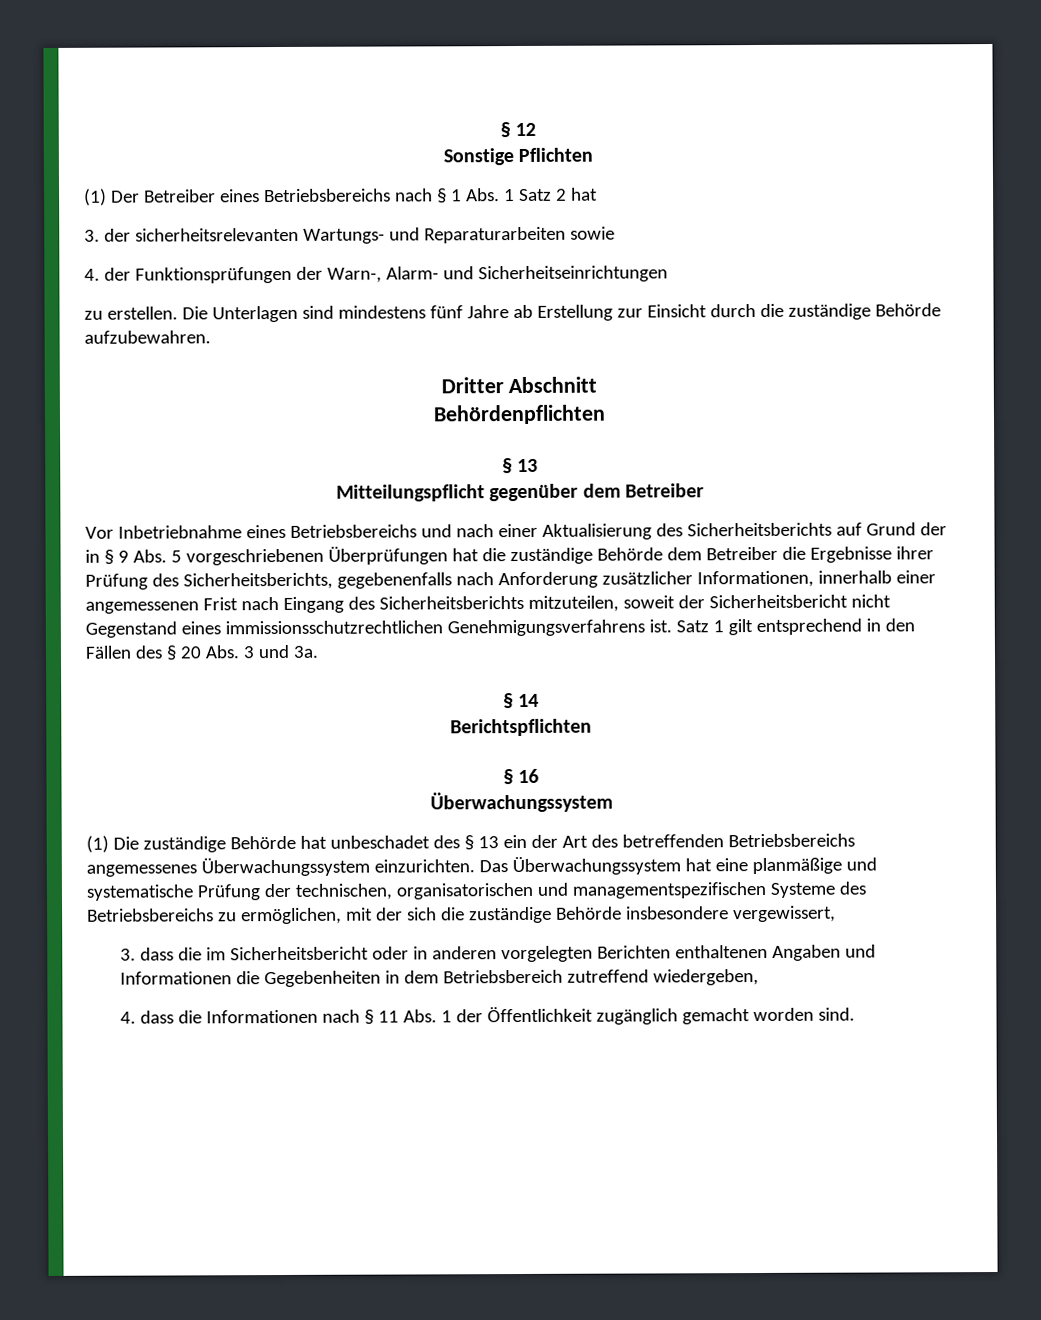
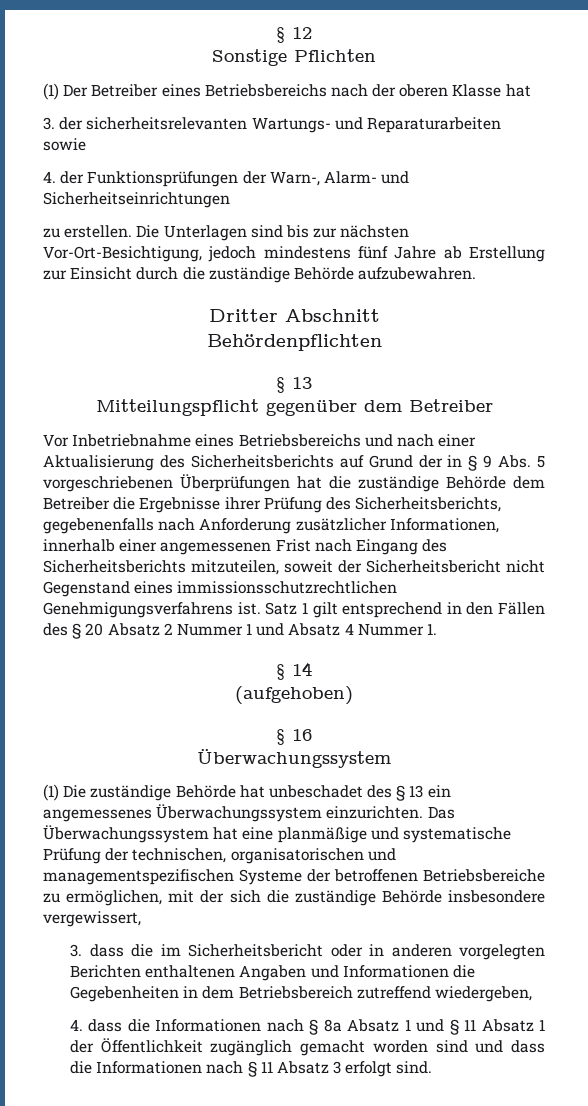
[436,188,567,204] § 1 Abs. 1 Satz 2 -> [372,84,502,97] der oberen Klasse
(334, 312) none -> [285,225,410,238] [43,246,257,262] bis zur nächsten Vor-Ort-Besichtigung, jedoch
[204,644,318,659] Abs. 3 und 3a. -> [107,623,438,636] Absatz 2 Nummer 1 und Absatz 4 Nummer 1.
[450,718,592,737] Berichtspflichten -> [235,686,353,705] (aufgehoben)
[530,833,855,848] der Art des betreffenden Betriebsbereichs -> (451, 791) none
[838,881,866,895] [87,908,214,922] des Betriebsbereichs -> [307,869,545,882] der betroffenen Betriebsbereiche
[377,1009,437,1023] 11 Abs. -> [323,1019,534,1035] 8a Absatz 1 und § 11 Absatz
(814, 1014) none -> [435,1040,545,1053] [69,1061,393,1077] sind und dass die Informationen nach § 11 Absatz 3 erfolgt

